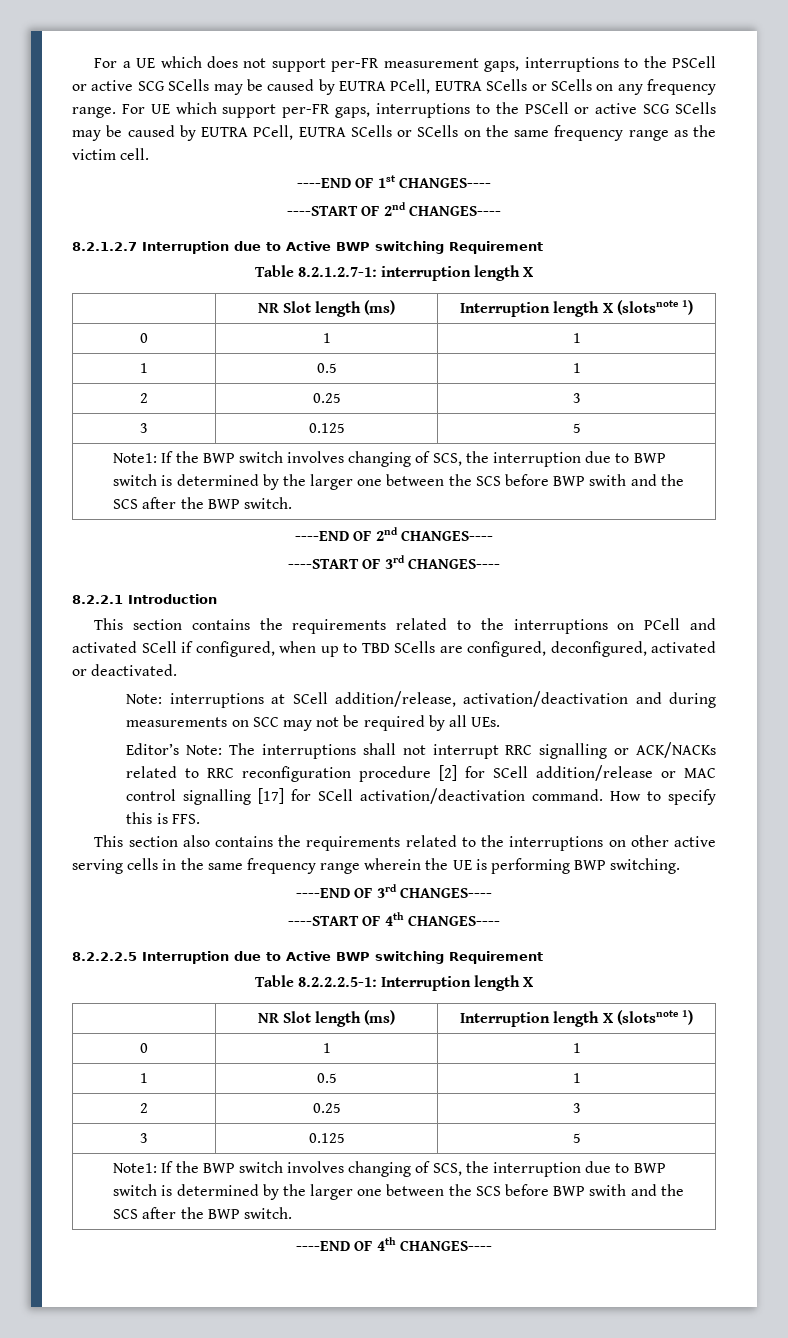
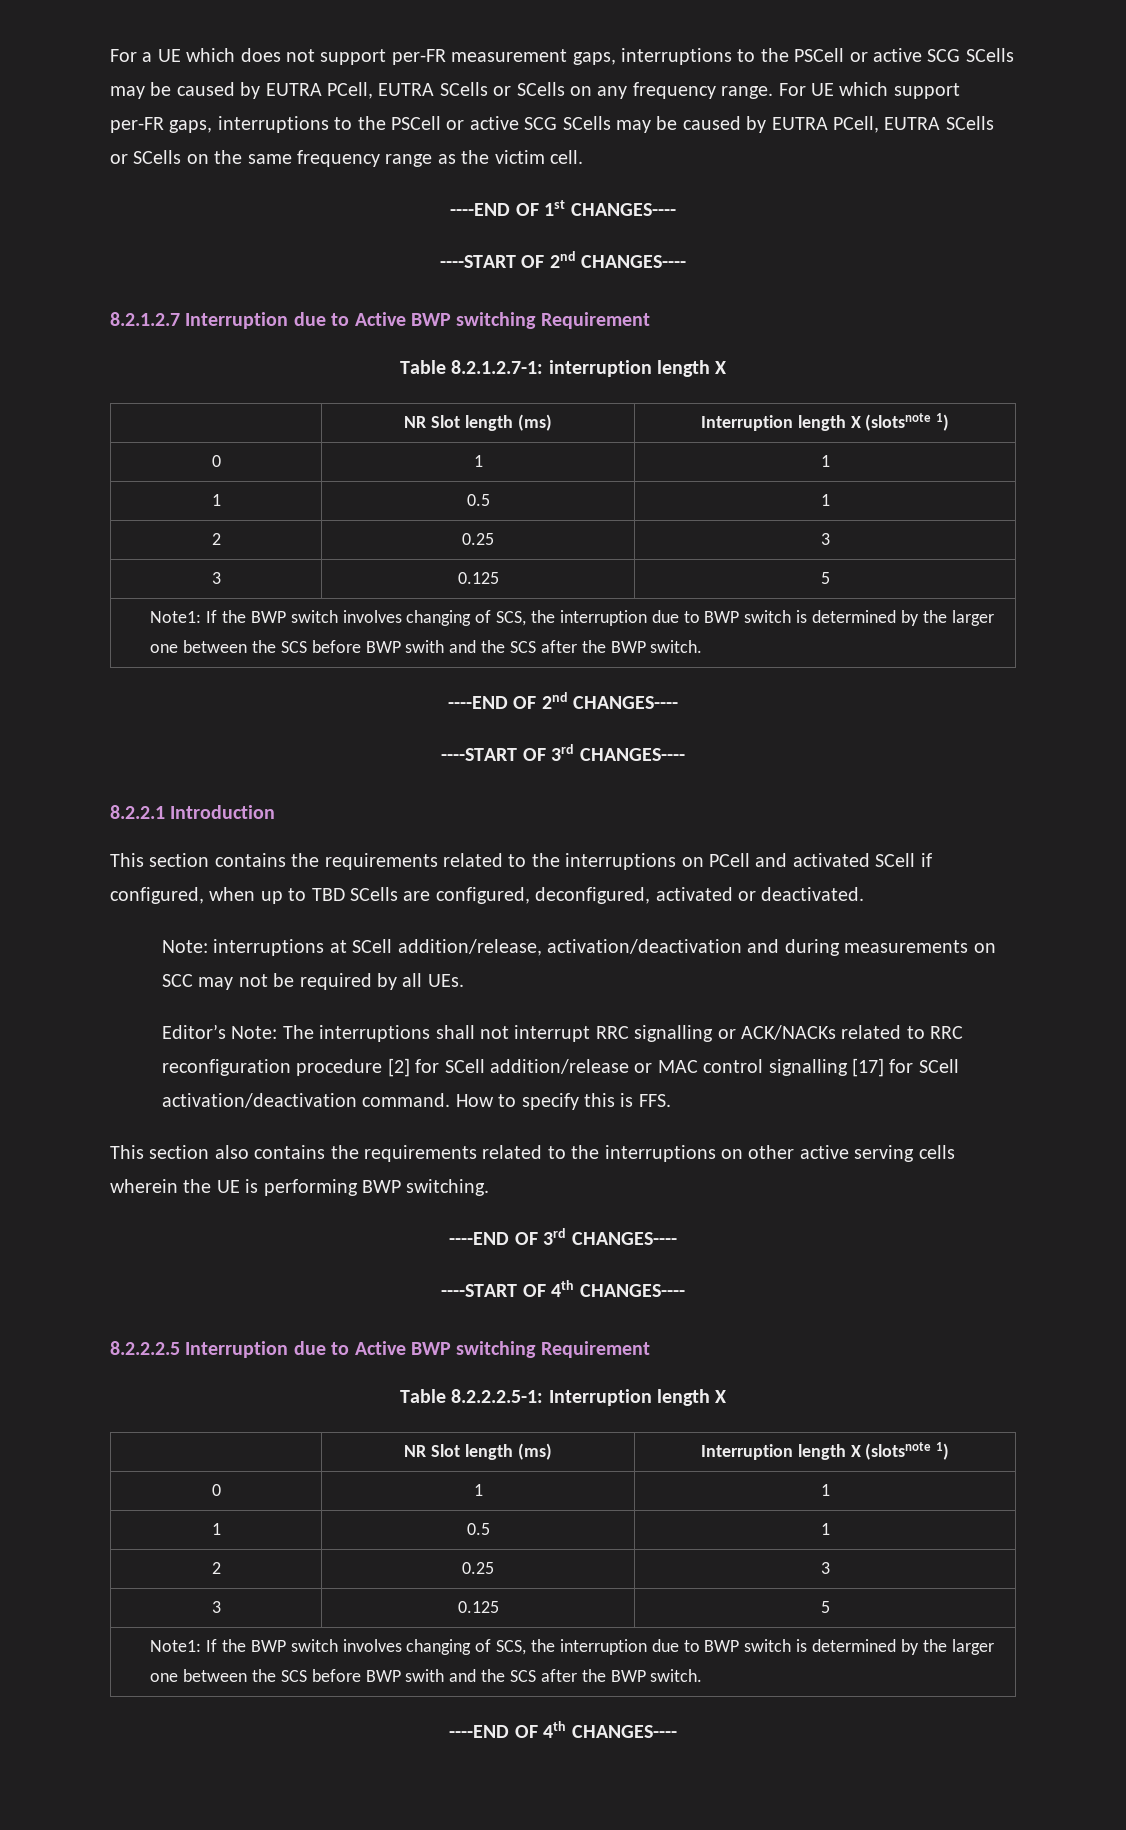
[162,858,361,874] in the same frequency range -> (955, 1152) none

